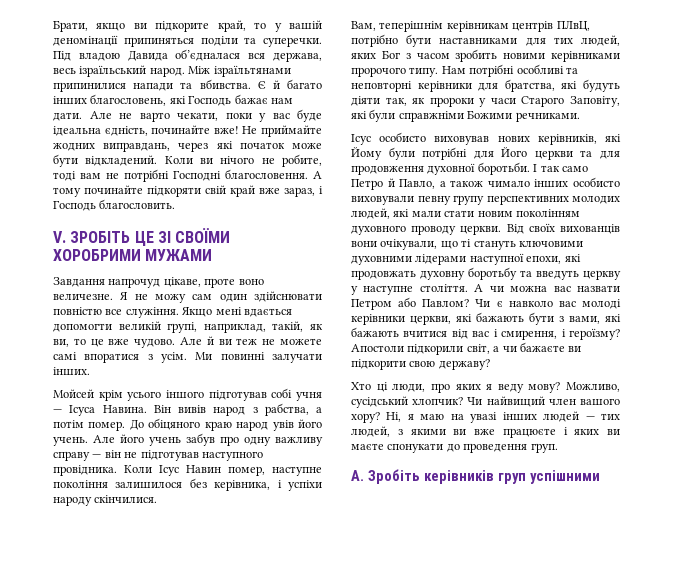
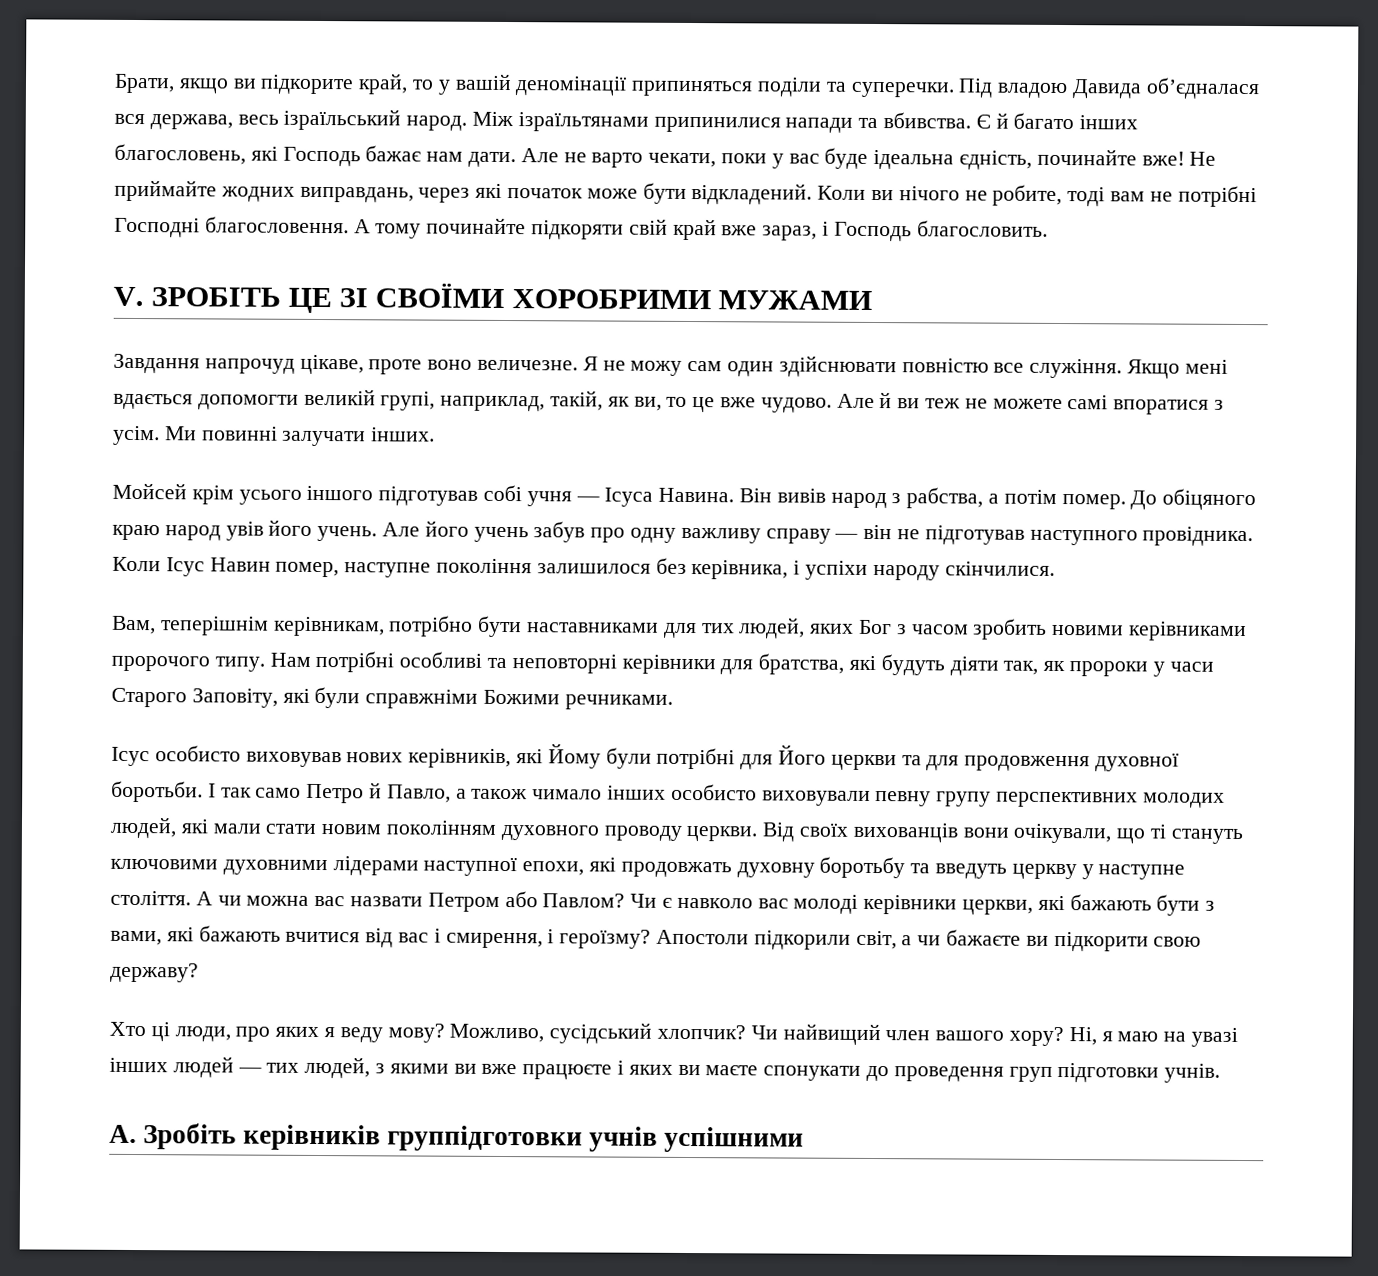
[446,20,590,32] керівникам центрів ПЛвЦ, -> [273,616,385,637] керівникам,
[530,443,558,453] груп. -> [1008,1063,1221,1083] груп підготовки учнів.
[497,473,526,484] груп -> [386,1125,659,1152] группідготовки учнів

